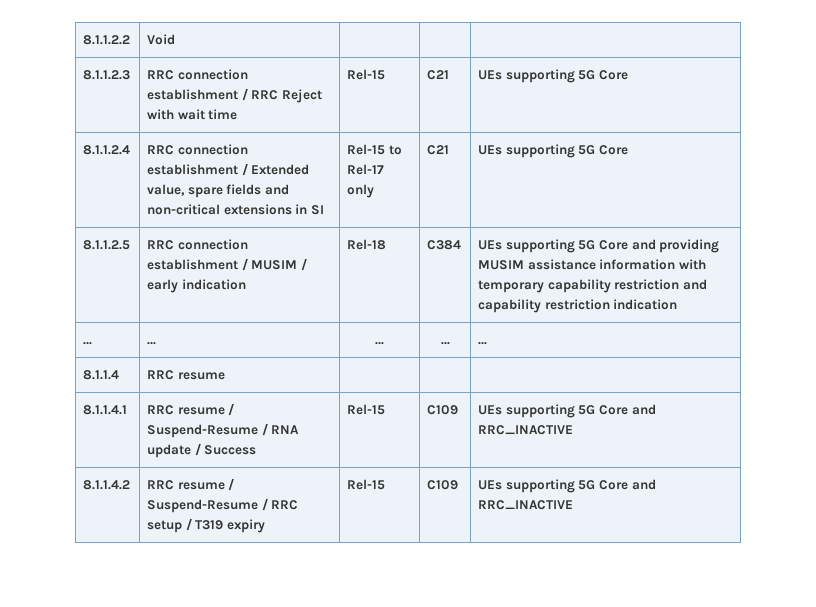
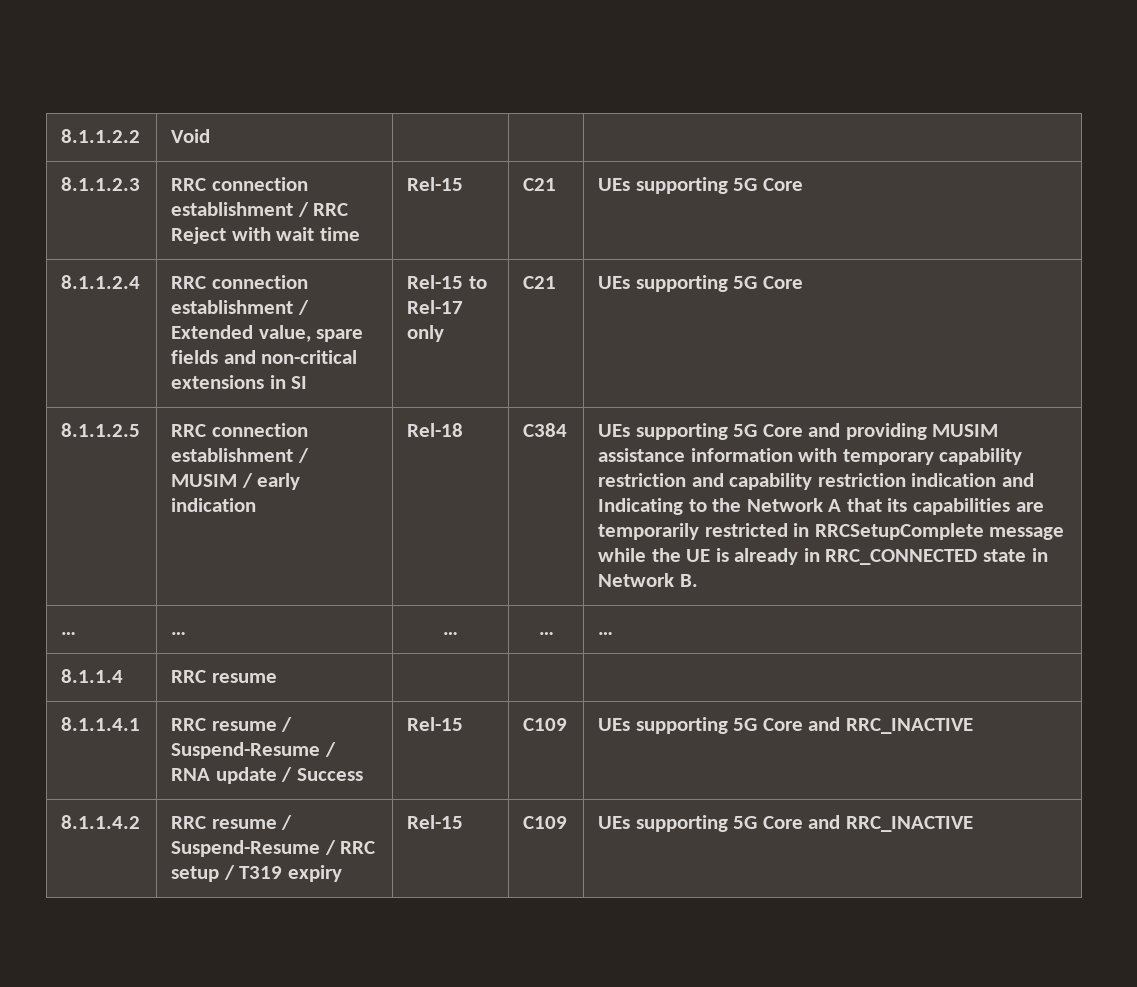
(678, 304) none -> [1001,473,1034,487] [598,498,1044,515] [598,523,1065,540] [598,548,1048,565] [598,573,698,587] and Indicating to the Network A that its capabilities are temporarily restricted in RRCSetupComplete message while the UE is already in RRC_CONNECTED state in Network B.

